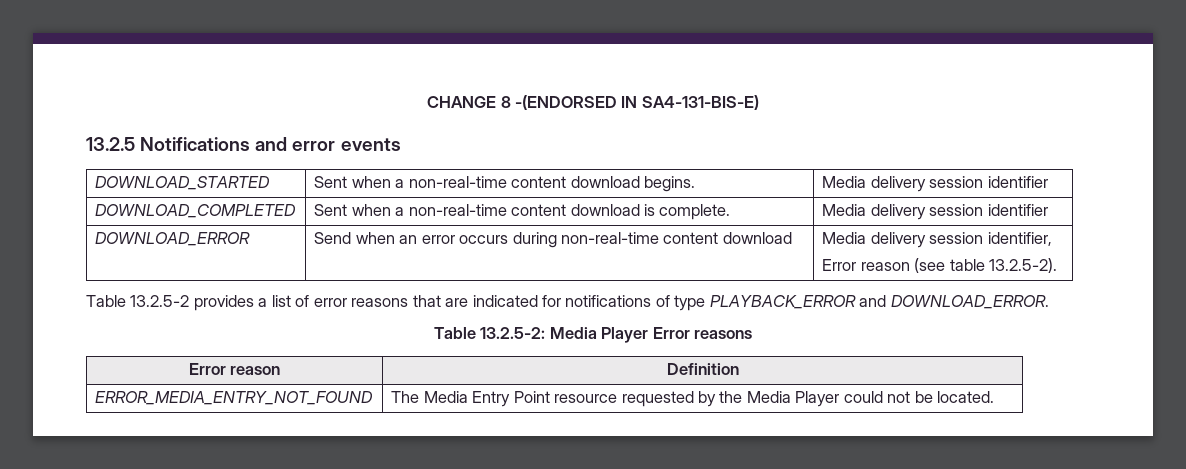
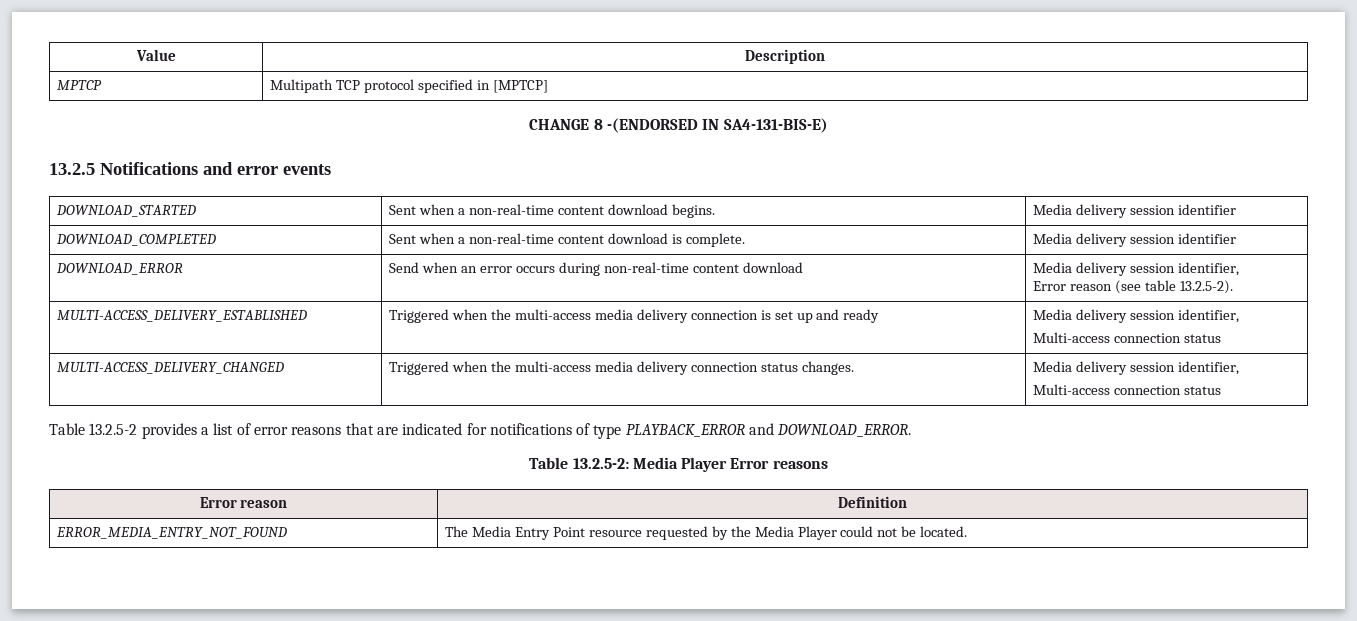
(427, 102) none -> [135,49,176,61] [745,49,825,64] [57,80,103,90] [270,79,548,93] Value | Description // MPTCP | Multipath TCP protocol specified in [MPTCP] //
(1058, 265) none -> [57,310,308,322] [389,309,880,323] [1033,309,1240,323] [1033,332,1222,343] [57,362,285,374] [389,361,854,375] [1033,361,1240,375] [1033,384,1222,395] // MULTI-ACCESS_DELIVERY_ESTABLISHED | Triggered when the multi-access media delivery connection is set up and ready | Media delivery session identifier, // Multi-access connection status // MULTI-ACCESS_DELIVERY_CHANGED | Triggered when the multi-access media delivery connection status changes. | Media delivery session identifier, // Multi-access connection status

